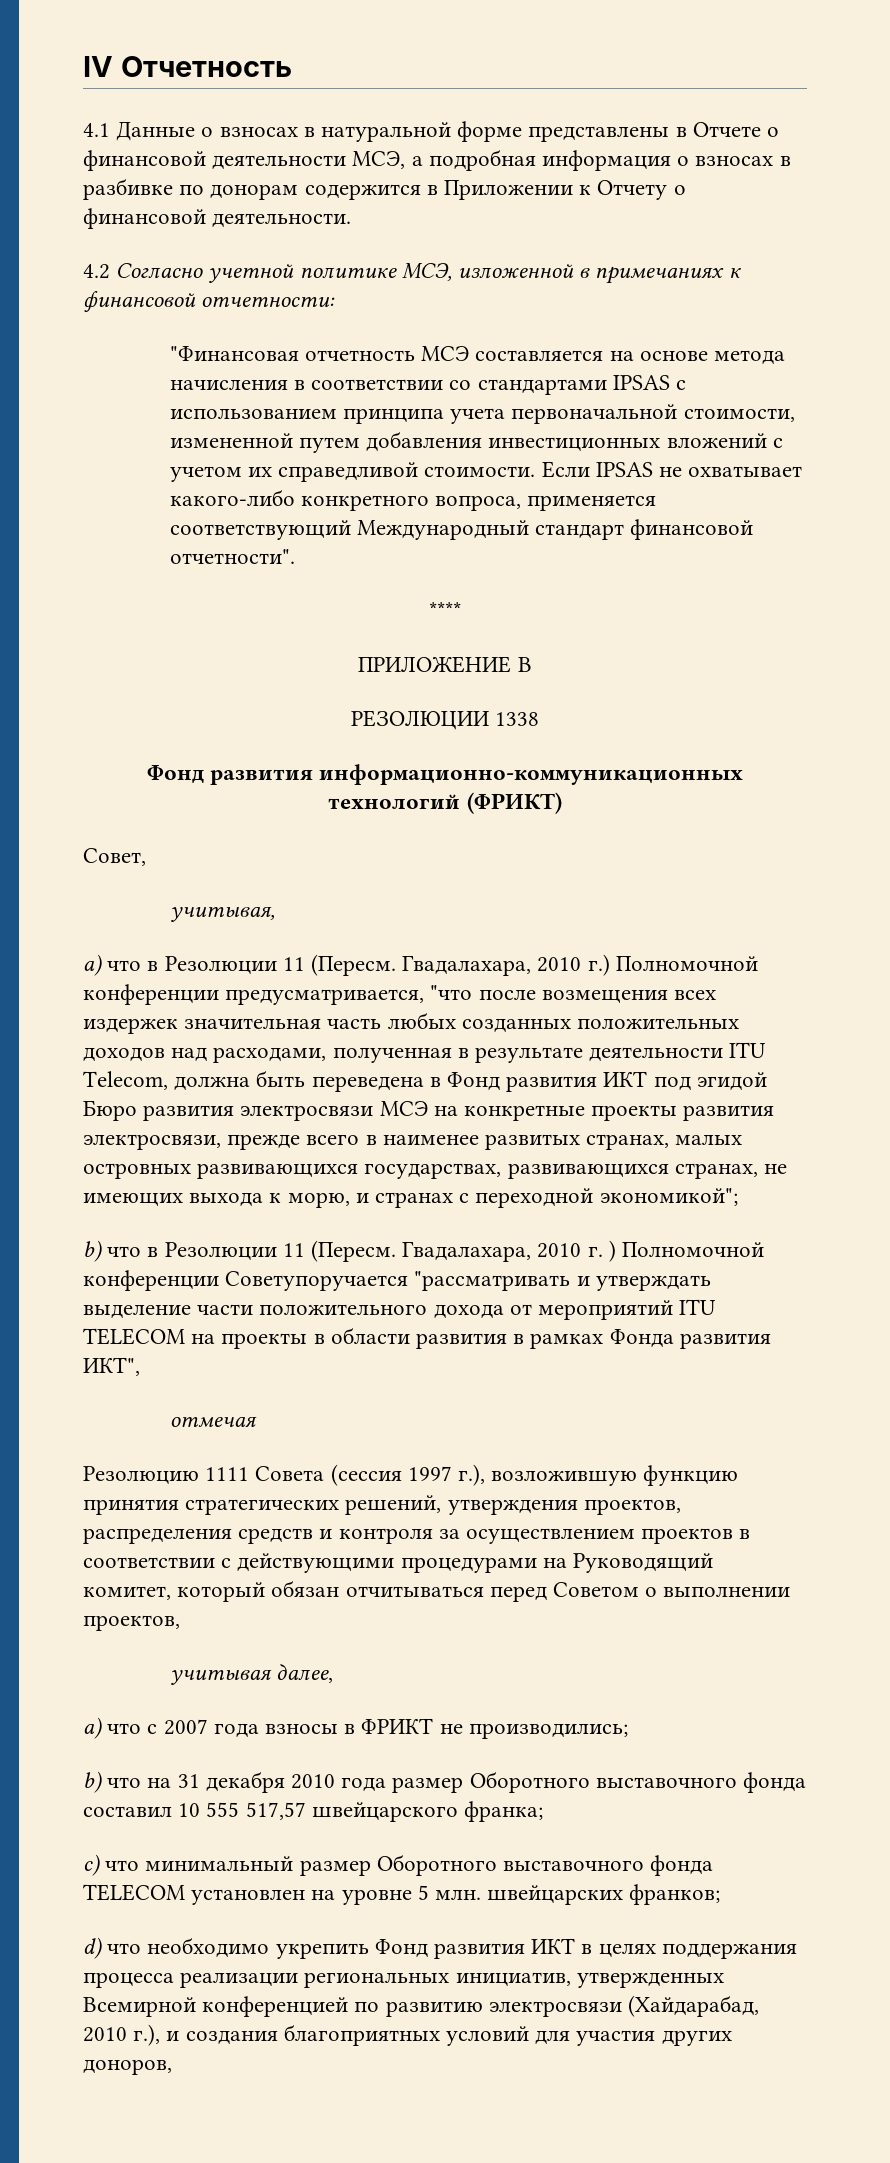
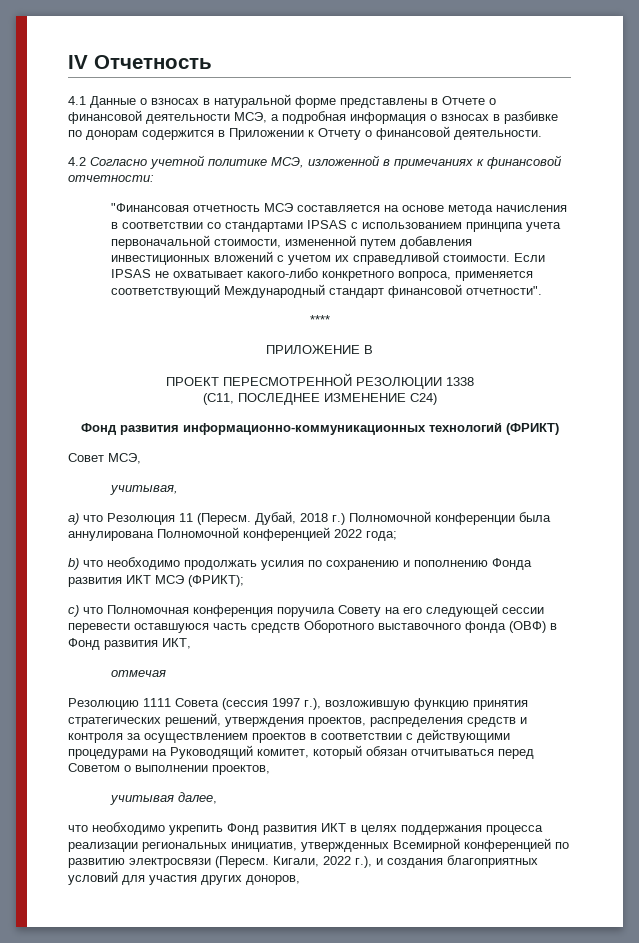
(532, 664) none -> [165,373,352,386] ПРОЕКТ ПЕРЕСМОТРЕННОЙ
(540, 719) none -> [202,393,437,405] // (C11, ПОСЛЕДНЕЕ ИЗМЕНЕНИЕ C24)
[83,848,146,866] Совет, -> [68,453,141,464] Совет МСЭ,
[147,954,758,976] [83,984,717,1005] [83,1012,740,1034] [83,1042,767,1063] [83,1070,767,1092] [83,1100,775,1121] [83,1134,743,1150] [83,1163,788,1179] [83,1188,738,1208] [83,1240,765,1262] [83,1270,711,1291] [83,1299,717,1320] [83,1327,771,1349] [83,1357,140,1376] в Резолюции 11 (Пересм. Гвадалахара, 2010 г.) Полномочной конференции предусматривается, "что после возмещения всех издержек значительная часть любых созданных положительных доходов над расходами, полученная в результате деятельности ITU Telecom, должна быть переведена в Фонд развития ИКТ под эгидой Бюро развития электросвязи МСЭ на конкретные проекты развития электросвязи, прежде всего в наименее развитых странах, малых островных развивающихся государствах, развивающихся странах, не имеющих выхода к морю, и странах с переходной экономикой"; // b) что в Резолюции 11 (Пересм. Гвадалахара, 2010 г. ) Полномочной конференции Советупоручается "рассматривать и утверждать выделение части положительного дохода от мероприятий ITU TELECOM на проекты в области развития в рамках Фонда развития ИКТ", -> [107,511,551,525] [68,527,397,541] [68,557,532,570] [68,575,244,587] [68,603,544,617] [68,620,557,633] [68,638,191,650] Резолюция 11 (Пересм. Дубай, 2018 г.) Полномочной конференции была аннулирована Полномочной конференцией 2022 года; // b) что необходимо продолжать усилия по сохранению и пополнению Фонда развития ИКТ МСЭ (ФРИКТ); // c) что Полномочная конференция поручила Совету на его следующей сессии перевести оставшуюся часть средств Оборотного выставочного фонда (ОВФ) в Фонд развития ИКТ,
[83,1717,628,1739] [83,1771,807,1793] [83,1801,544,1822] [83,1854,714,1876] [83,1884,721,1905] [83,1937,102,1959] a) что с 2007 года взносы в ФРИКТ не производились; // b) что на 31 декабря 2010 года размер Оборотного выставочного фонда составил 10 555 517,57 швейцарского франка; // c) что минимальный размер Оборотного выставочного фонда TELECOM установлен на уровне 5 млн. швейцарских франков; // d) -> (217, 798) none
[628,1995,760,2017] [83,2027,127,2042] (Хайдарабад, 2010 -> [215,856,351,868] (Пересм. Кигали, 2022

